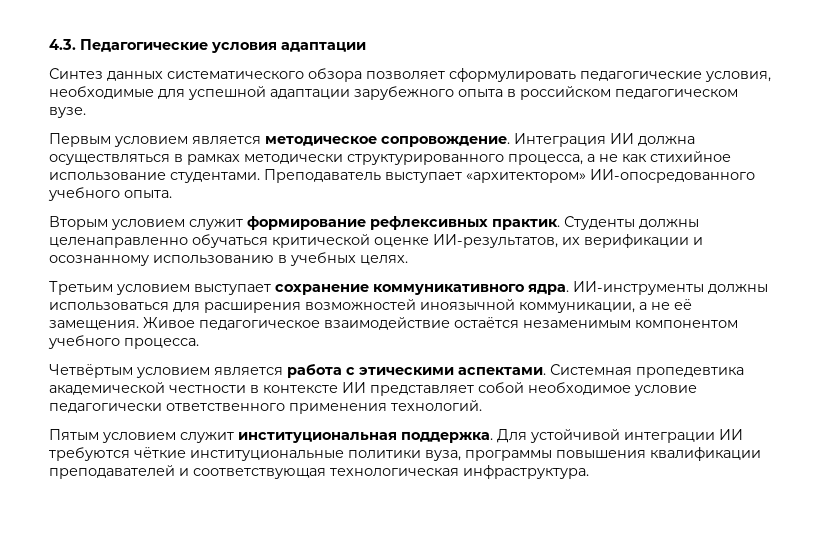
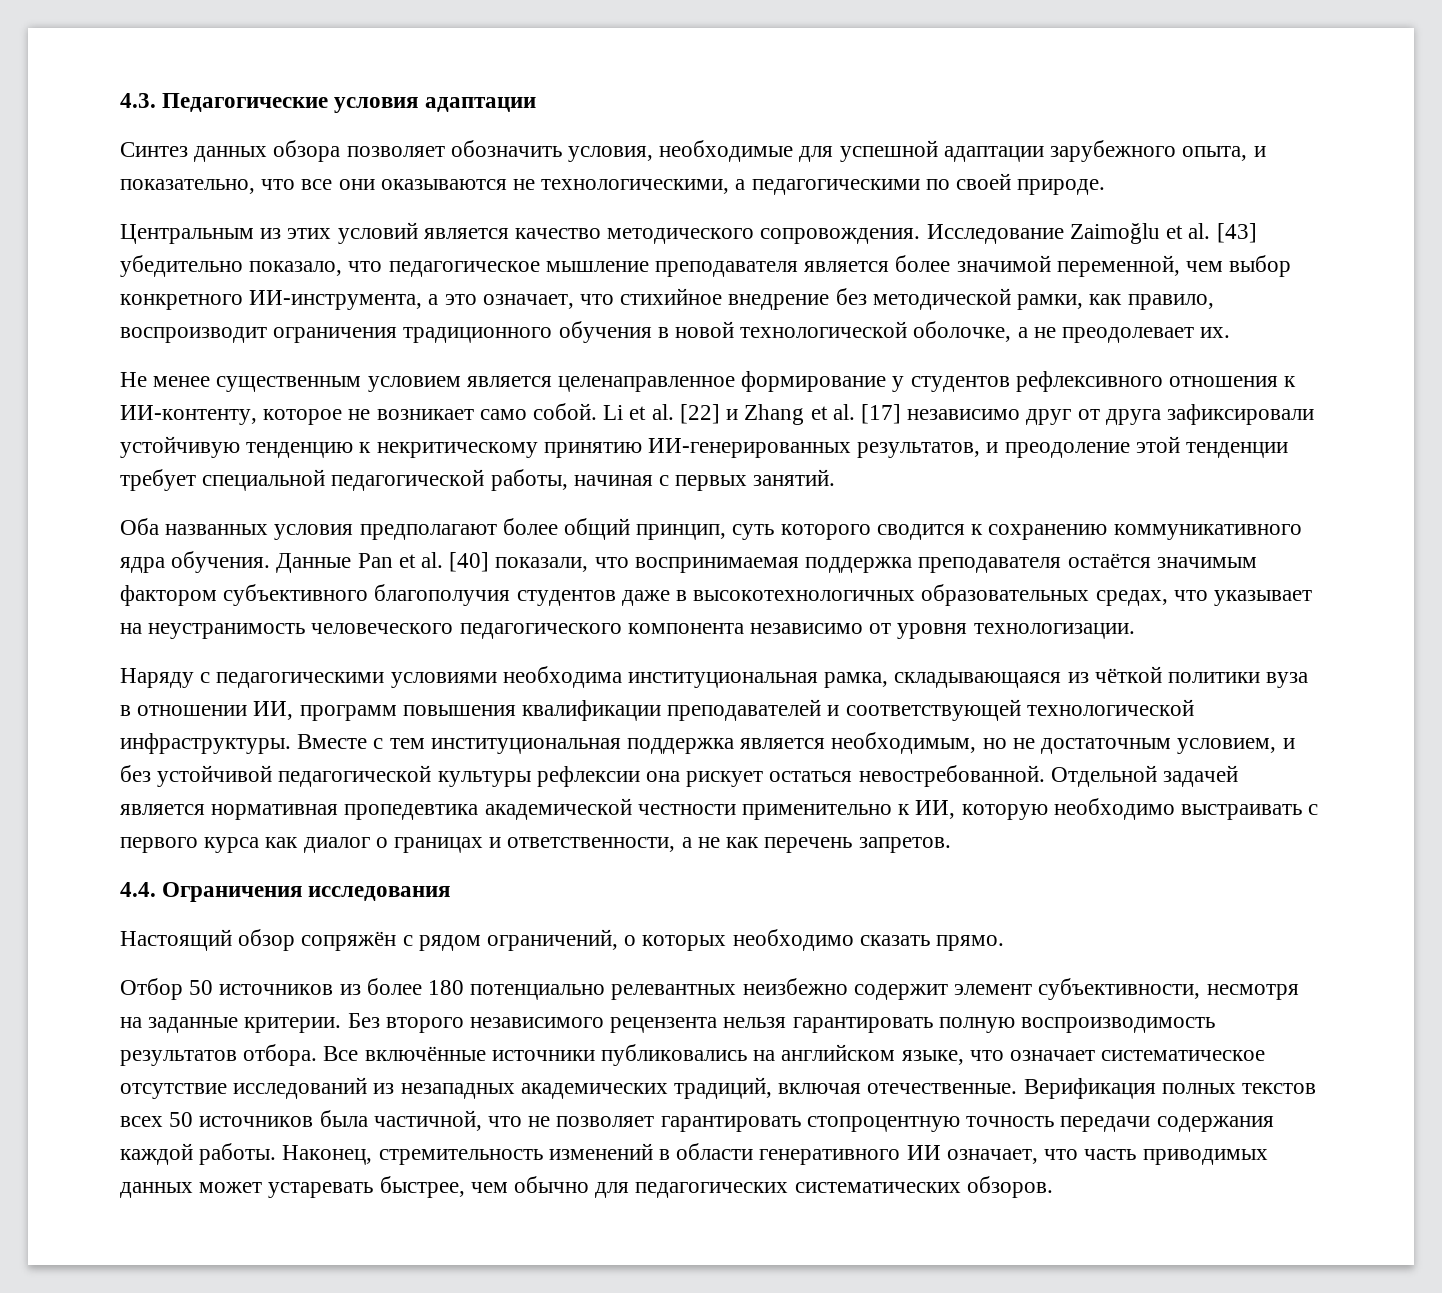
[167,71,304,79] систематического -> (268, 154) none
[449,68,702,82] сформулировать педагогические -> [450,140,562,157] обозначить
[458,86,738,100] [49,107,86,118] [49,133,695,147] [49,151,731,165] [49,169,755,183] [48,187,172,201] [49,216,699,230] [49,234,703,248] [49,252,408,266] [49,281,768,295] [49,299,692,313] [49,317,738,330] [48,335,199,349] [49,363,744,378] [49,382,697,396] [49,400,482,414] [49,429,743,443] [49,447,761,461] [49,465,589,479] опыта в российском педагогическом вузе. // Первым условием является методическое сопровождение. Интеграция ИИ должна осуществляться в рамках методически структурированного процесса, а не как стихийное использование студентами. Преподаватель выступает «архитектором» ИИ-опосредованного учебного опыта. // Вторым условием служит формирование рефлексивных практик. Студенты должны целенаправленно обучаться критической оценке ИИ-результатов, их верификации и осознанному использованию в учебных целях. // Третьим условием выступает сохранение коммуникативного ядра. ИИ-инструменты должны использоваться для расширения возможностей иноязычной коммуникации, а не её замещения. Живое педагогическое взаимодействие остаётся незаменимым компонентом учебного процесса. // Четвёртым условием является работа с этическими аспектами. Системная пропедевтика академической честности в контексте ИИ представляет собой необходимое условие педагогически ответственного применения технологий. // Пятым условием служит институциональная поддержка. Для устойчивой интеграции ИИ требуются чёткие институциональные политики вуза, программы повышения квалификации преподавателей и соответствующая технологическая инфраструктура. -> [1182,146,1266,161] [120,173,1106,195] [120,222,1257,244] [120,255,1292,277] [120,288,1214,310] [120,321,1231,343] [120,371,1297,392] [120,403,1314,425] [120,436,1289,458] [120,469,836,491] [120,518,1302,540] [120,551,1257,573] [120,584,1313,606] [120,623,1135,639] [120,666,1309,688] [120,699,1194,721] [120,732,1295,754] [120,765,1239,787] [120,798,1319,820] [120,837,951,853] [120,882,451,902] [120,929,1005,951] [120,978,1299,1000] [120,1013,1216,1033] [120,1044,1266,1066] [120,1077,1317,1099] [120,1110,1274,1132] [120,1143,1268,1165] [120,1176,1053,1198] опыта, и показательно, что все они оказываются не технологическими, а педагогическими по своей природе. // Центральным из этих условий является качество методического сопровождения. Исследование Zaimoğlu et al. [43] убедительно показало, что педагогическое мышление преподавателя является более значимой переменной, чем выбор конкретного ИИ-инструмента, а это означает, что стихийное внедрение без методической рамки, как правило, воспроизводит ограничения традиционного обучения в новой технологической оболочке, а не преодолевает их. // Не менее существенным условием является целенаправленное формирование у студентов рефлексивного отношения к ИИ-контенту, которое не возникает само собой. Li et al. [22] и Zhang et al. [17] независимо друг от друга зафиксировали устойчивую тенденцию к некритическому принятию ИИ-генерированных результатов, и преодоление этой тенденции требует специальной педагогической работы, начиная с первых занятий. // Оба названных условия предполагают более общий принцип, суть которого сводится к сохранению коммуникативного ядра обучения. Данные Pan et al. [40] показали, что воспринимаемая поддержка преподавателя остаётся значимым фактором субъективного благополучия студентов даже в высокотехнологичных образовательных средах, что указывает на неустранимость человеческого педагогического компонента независимо от уровня технологизации. // Наряду с педагогическими условиями необходима институциональная рамка, складывающаяся из чёткой политики вуза в отношении ИИ, программ повышения квалификации преподавателей и соответствующей технологической инфраструктуры. Вместе с тем институциональная поддержка является необходимым, но не достаточным условием, и без устойчивой педагогической культуры рефлексии она рискует остаться невостребованной. Отдельной задачей является нормативная пропедевтика академической честности применительно к ИИ, которую необходимо выстраивать с первого курса как диалог о границах и ответственности, а не как перечень запретов. // 4.4. Ограничения исследования // Настоящий обзор сопряжён с рядом ограничений, о которых необходимо сказать прямо. // Отбор 50 источников из более 180 потенциально релевантных неизбежно содержит элемент субъективности, несмотря на заданные критерии. Без второго независимого рецензента нельзя гарантировать полную воспроизводимость результатов отбора. Все включённые источники публиковались на английском языке, что означает систематическое отсутствие исследований из незападных академических традиций, включая отечественные. Верификация полных текстов всех 50 источников была частичной, что не позволяет гарантировать стопроцентную точность передачи содержания каждой работы. Наконец, стремительность изменений в области генеративного ИИ означает, что часть приводимых данных может устаревать быстрее, чем обычно для педагогических систематических обзоров.

